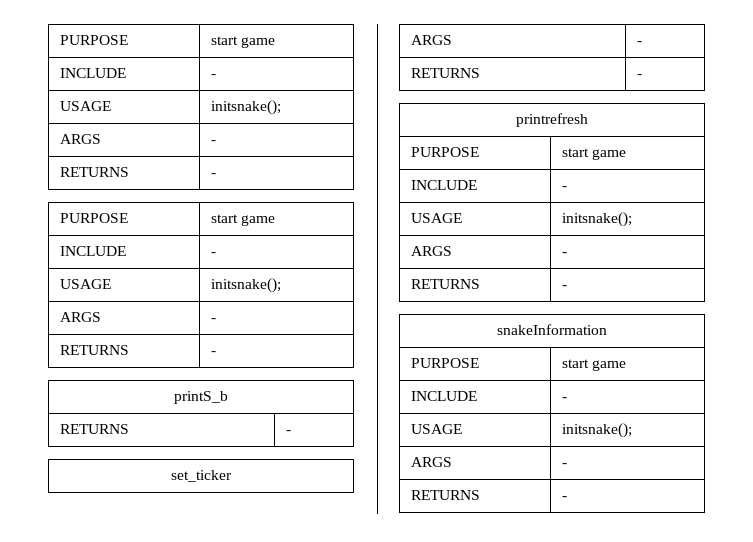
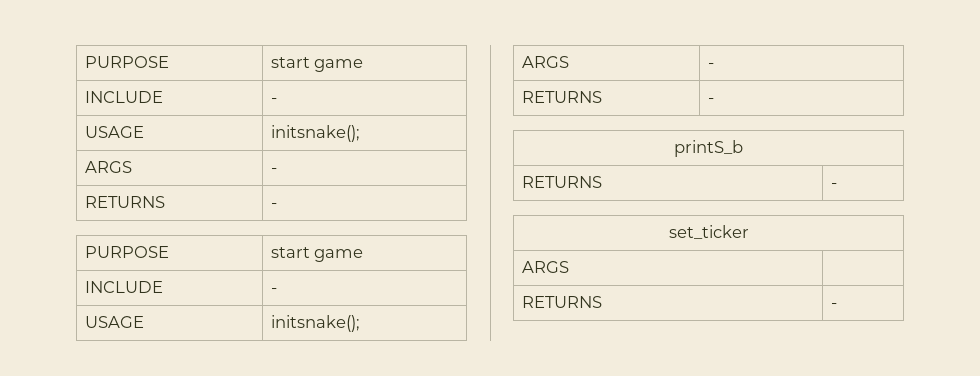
[637,41,643,45] [411,68,481,78] [637,74,643,78] [516,113,588,127] [411,147,480,157] [562,148,627,160] [411,180,478,190] [562,186,568,190] [411,213,463,223] [562,212,633,227] [411,246,453,256] [562,252,568,256] [411,279,481,289] [562,285,568,289] [497,324,607,335] [411,358,480,368] [562,359,627,371] [411,391,478,401] [562,397,568,401] [411,424,463,434] [562,423,633,438] [411,457,453,467] [562,463,568,467] [411,490,481,500] [562,496,568,500] - // RETURNS | - // printrefresh // PURPOSE | start game // INCLUDE | - // USAGE | initsnake(); // ARGS | - // RETURNS | - // snakeInformation // PURPOSE | start game // INCLUDE | - // USAGE | initsnake(); // ARGS | - // RETURNS | - -> [521,296,602,308] [830,303,837,308] // RETURNS | -

